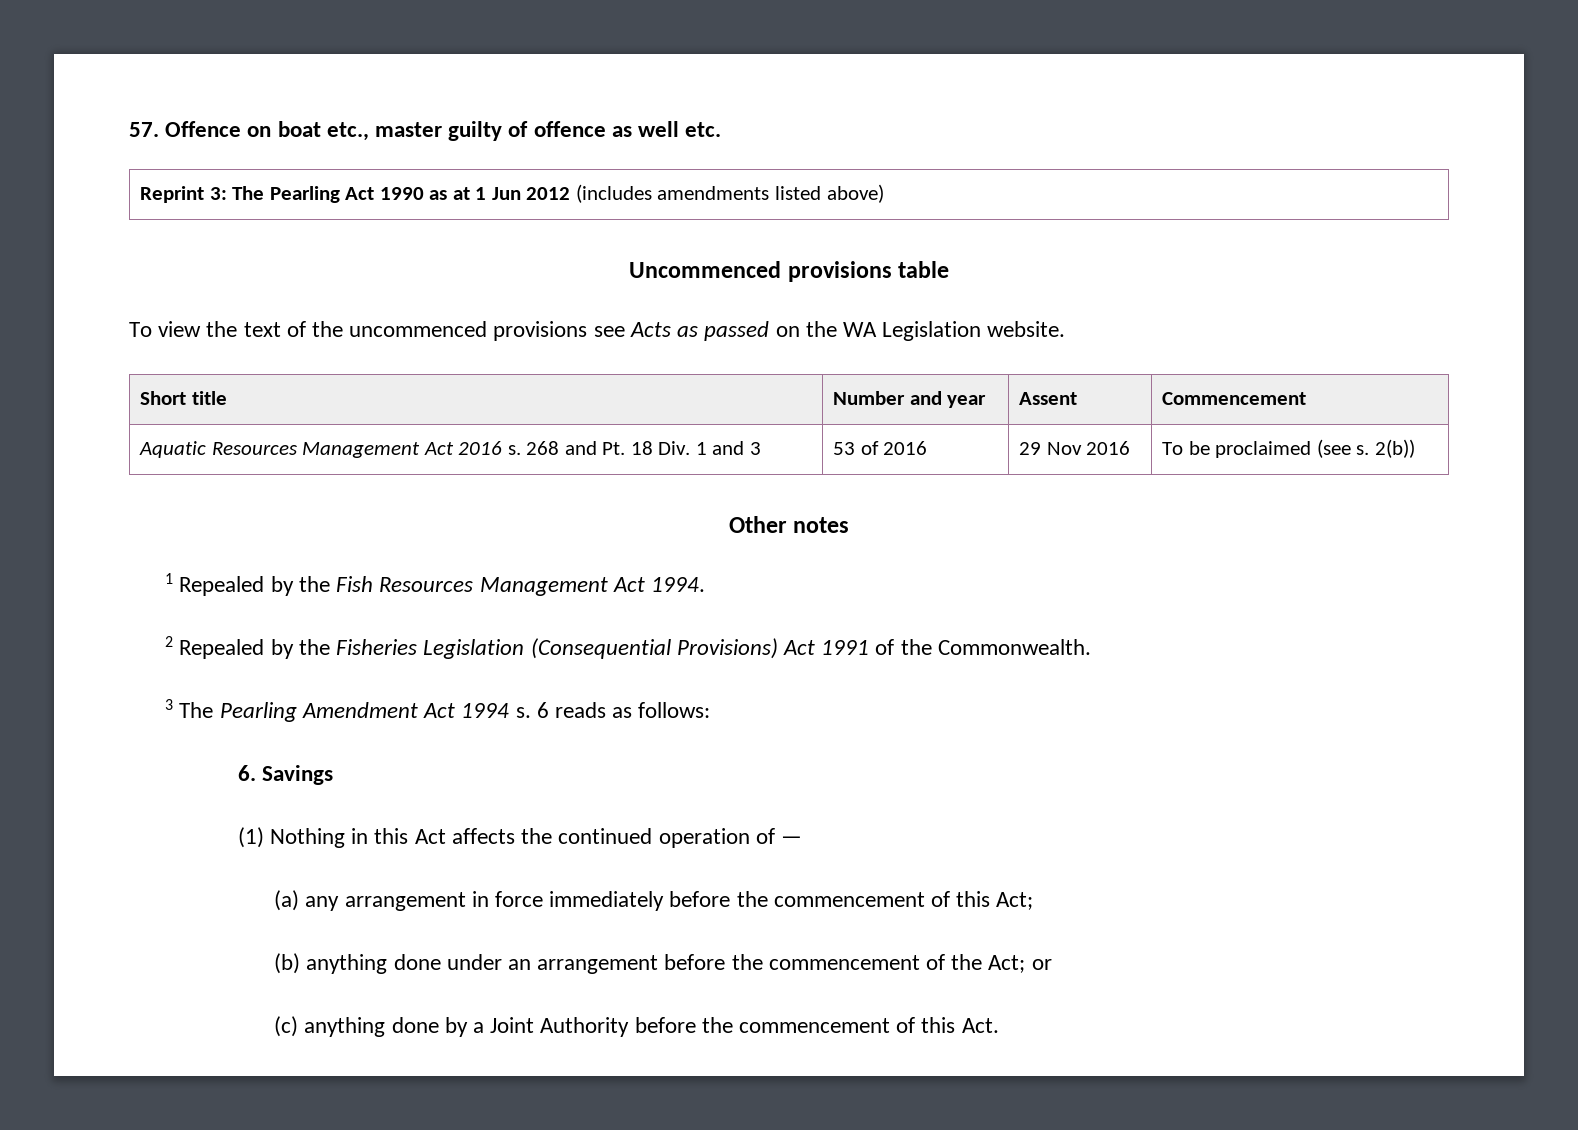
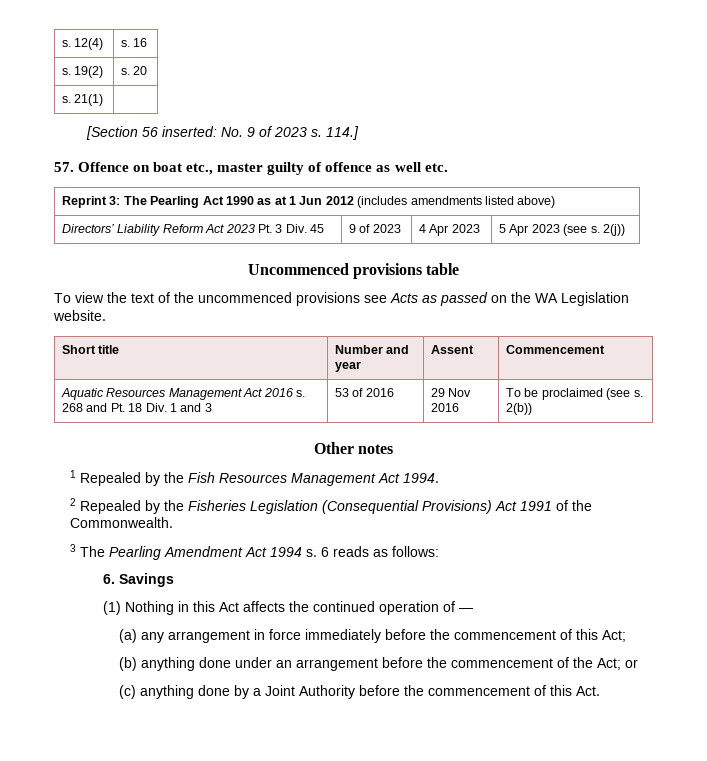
(129, 129) none -> [62,38,104,50] [121,38,148,47] [62,66,104,78] [121,66,148,75] [62,94,104,106] [85,126,359,140] s. 12(4) | s. 16 // s. 19(2) | s. 20 // s. 21(1) | // [Section 56 inserted: No. 9 of 2023 s. 114.] //
(884, 193) none -> [62,224,325,236] [349,224,401,233] [419,224,480,236] [499,224,625,236] // Directors’ Liability Reform Act 2023 Pt. 3 Div. 45 | 9 of 2023 | 4 Apr 2023 | 5 Apr 2023 (see s. 2(j))

